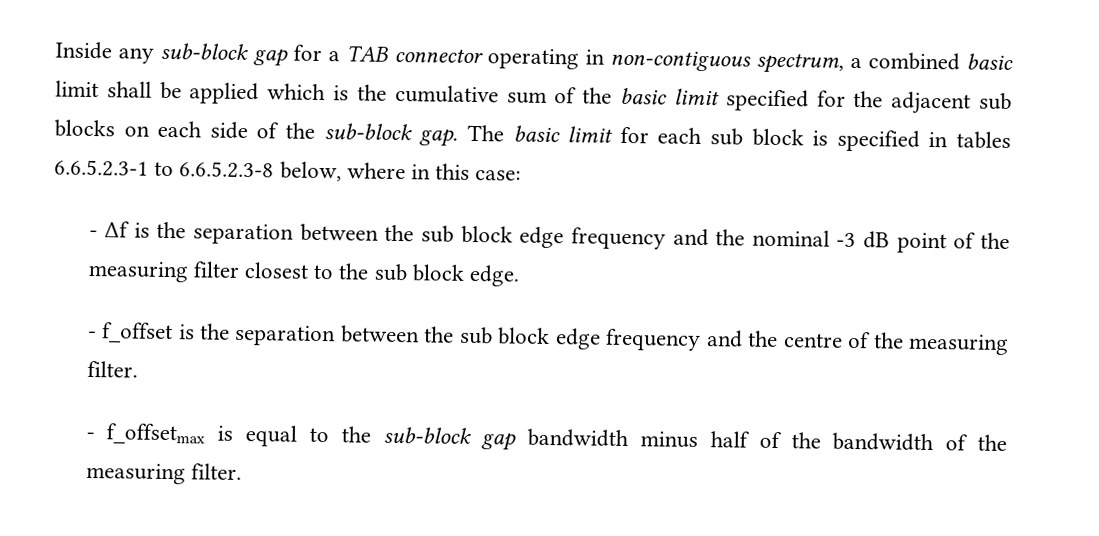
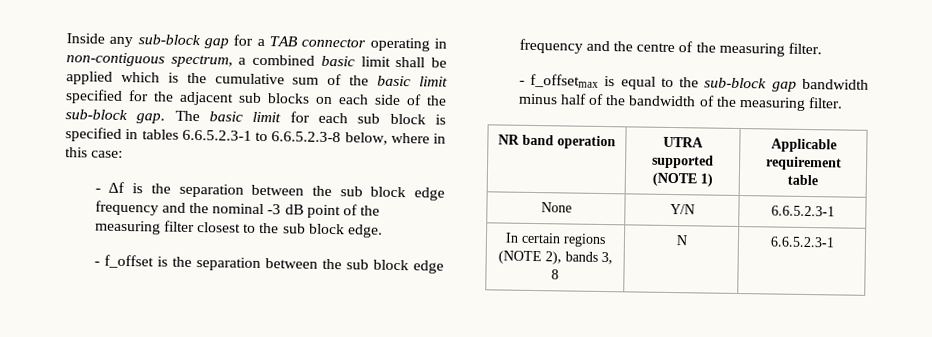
(242, 471) none -> [498,134,616,150] [663,136,704,148] [652,154,714,169] [651,172,713,187] [770,138,837,153] [765,156,842,171] [787,174,818,186] [540,202,572,213] [669,203,695,215] [770,205,835,217] [505,232,606,248] [497,250,613,265] [551,269,559,280] [675,235,688,246] [769,236,835,248] // NR band operation | UTRA supported (NOTE 1) | Applicable requirement table // None | Y/N | 6.6.5.2.3-1 // In certain regions (NOTE 2), bands 3, 8 | N | 6.6.5.2.3-1

